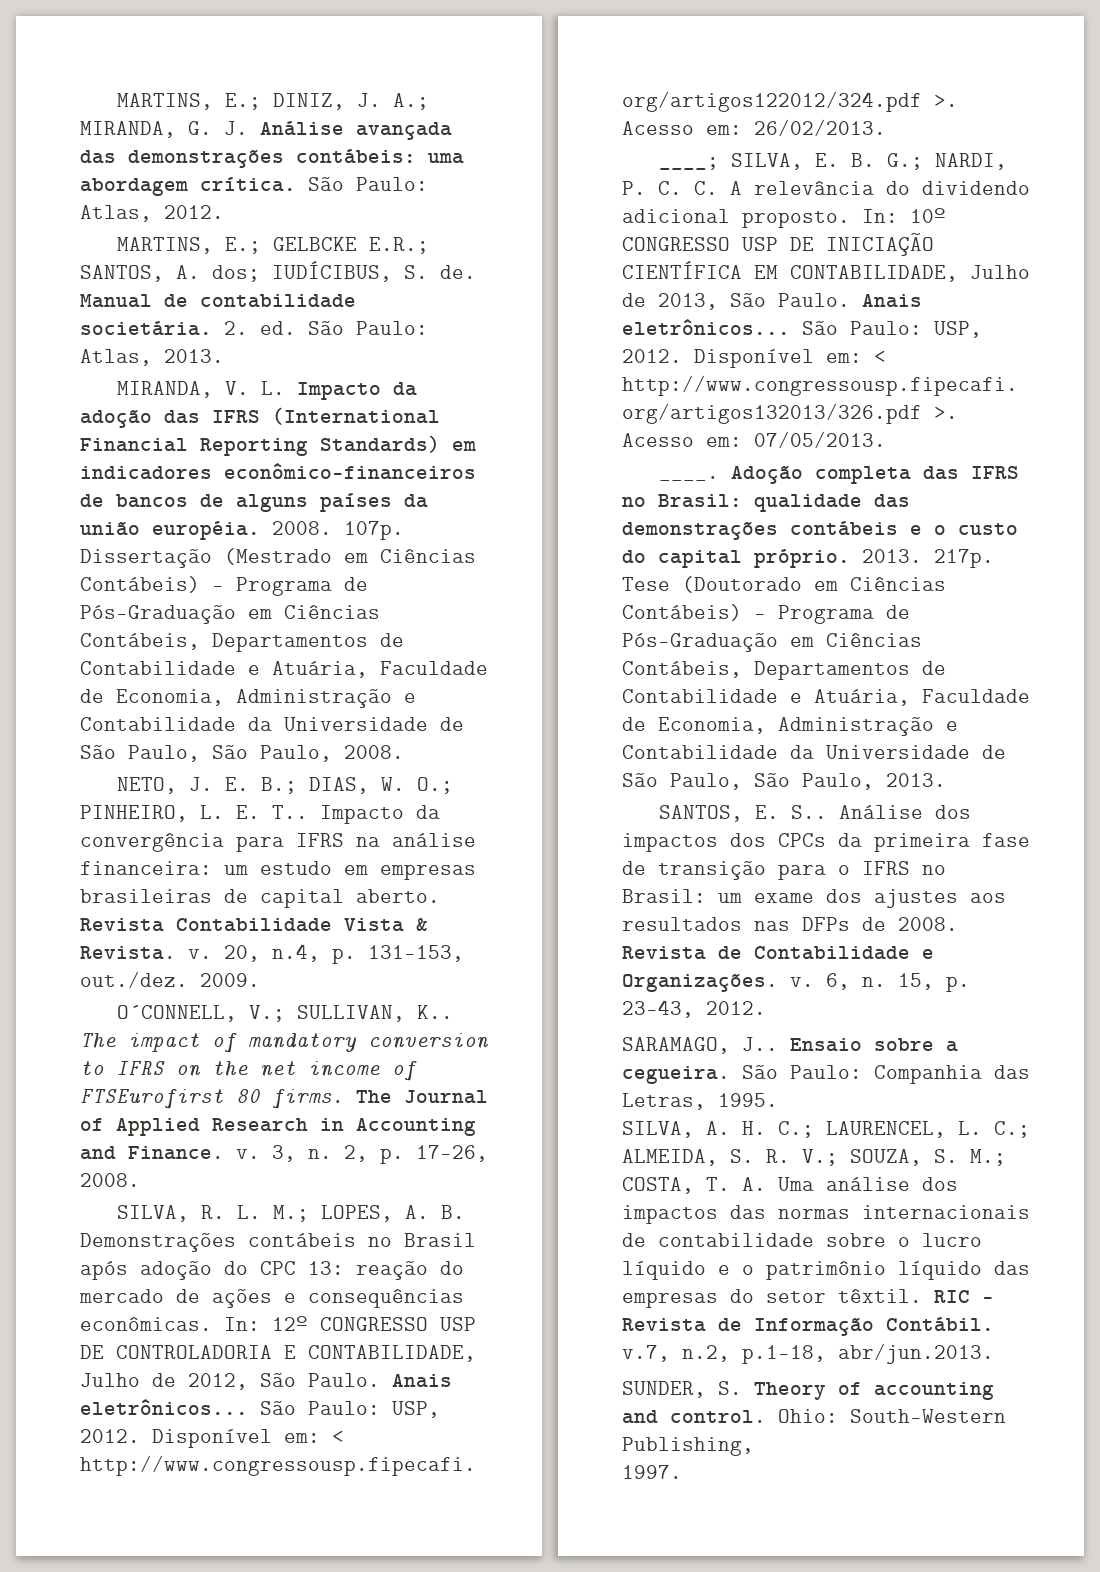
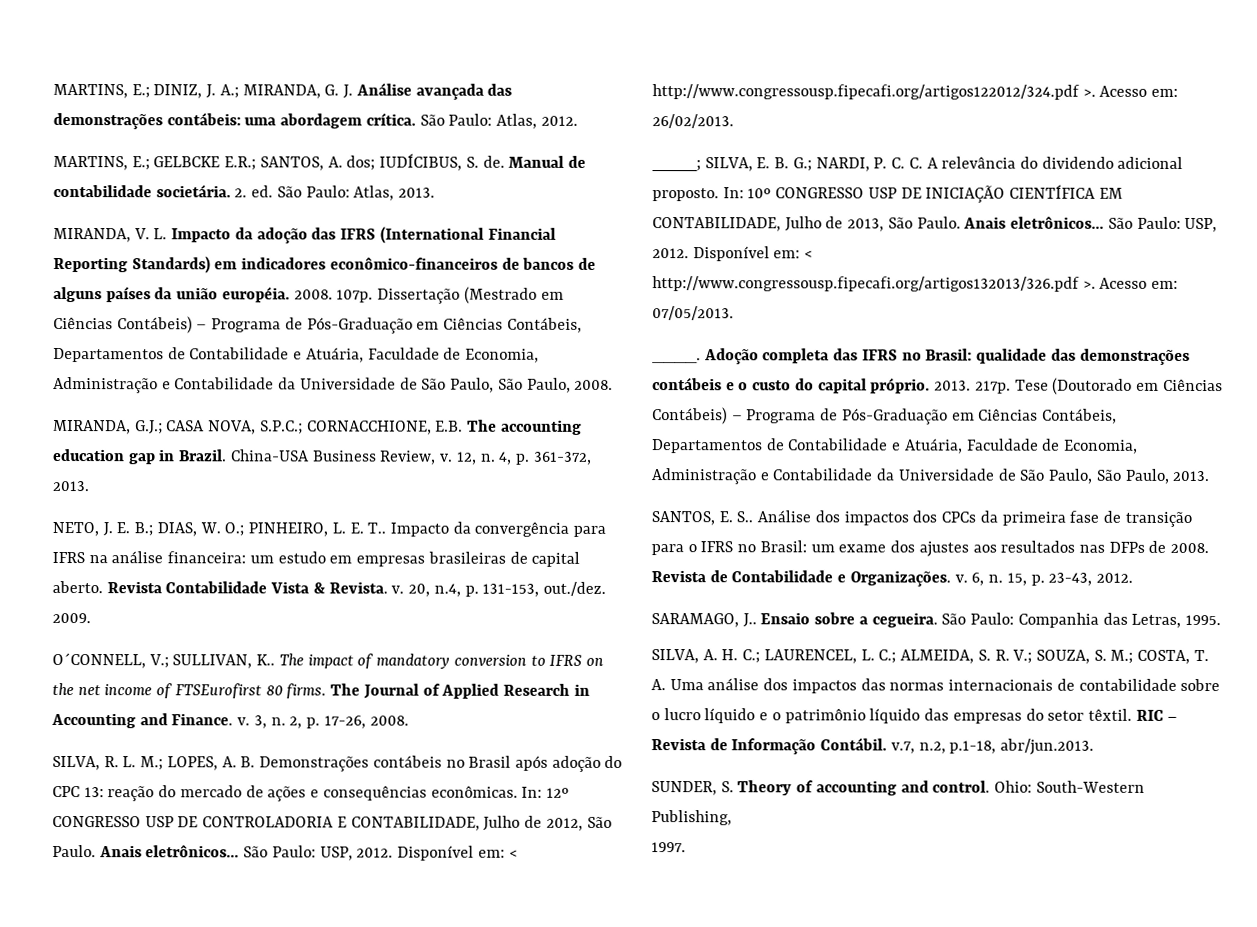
(404, 752) none -> [53,419,582,435] [53,448,592,465] [52,480,89,492] // MIRANDA, G.J.; CASA NOVA, S.P.C.; CORNACCHIONE, E.B. The accounting education gap in Brazil. China-USA Business Review, v. 12, n. 4, p. 361-372, 2013.

